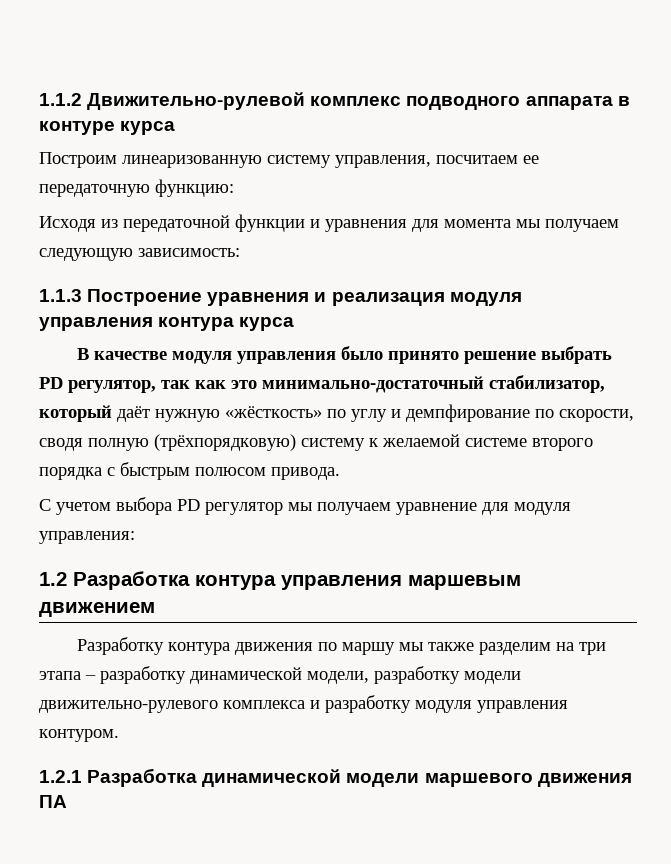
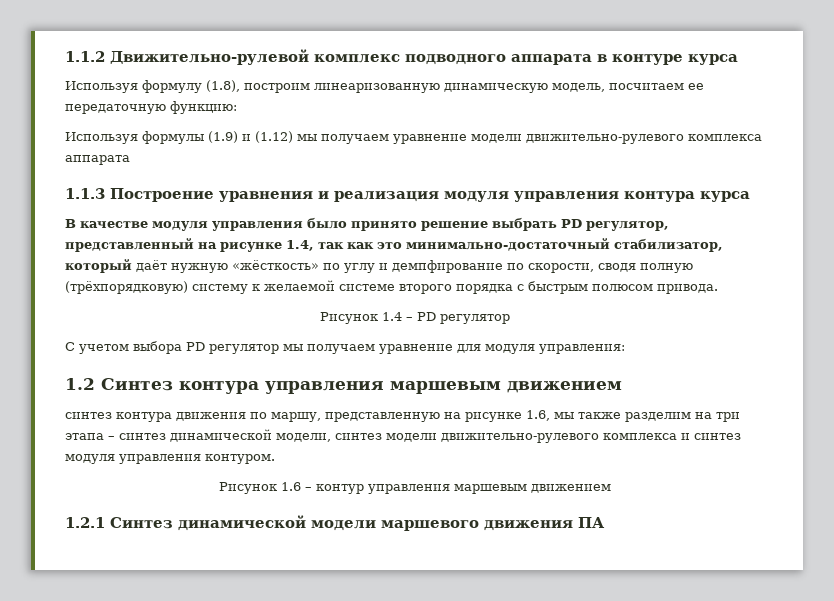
[39,152,539,168] [39,179,234,197] [39,214,619,232] [39,248,240,261] Построим линеаризованную систему управления, посчитаем ее передаточную функцию: // Исходя из передаточной функции и уравнения для момента мы получаем следующую зависимость: -> [65,80,704,93] [65,101,237,114] [65,131,762,144] [65,155,130,165] Используя формулу (1.8), построим линеаризованную динамическую модель, посчитаем ее передаточную функцию: // Используя формулы (1.9) и (1.12) мы получаем уравнение модели движительно-рулевого комплекса аппарата
(156, 386) none -> [65,238,314,252] представленный на рисунке 1.4,
(340, 473) none -> [319,312,510,324] // Рисунок 1.4 – PD регулятор
[73,571,190,590] Разработка -> [101,378,173,391] Синтез
[76,637,164,655] Разработку -> [65,412,112,419] синтез
[341,642,395,655] маршу -> [271,410,550,422] маршу, представленную на рисунке 1.6,
[100,666,186,684] разработку -> [119,433,166,440] синтез
[374,666,460,684] разработку -> [335,433,382,440] синтез
[325,695,411,713] разработку -> [694,433,741,440] синтез
(119, 735) none -> [218,482,611,494] // Рисунок 1.6 – контур управления маршевым движением
[87,768,198,787] Разработка -> [110,517,173,529] Синтез

